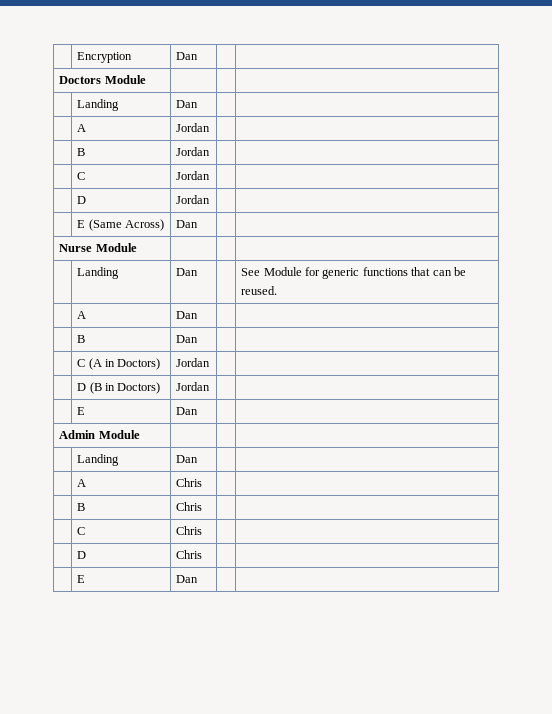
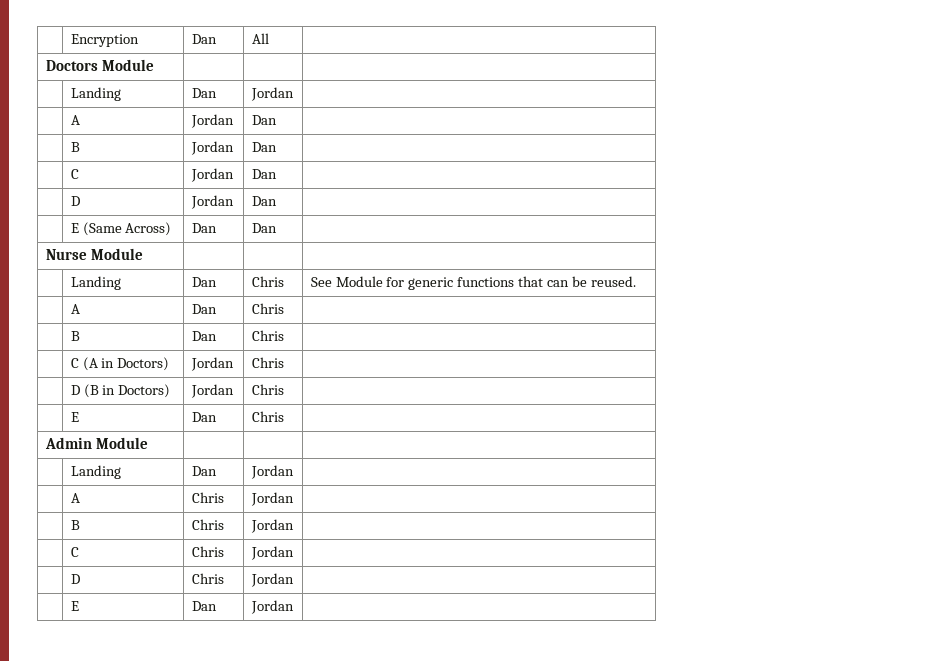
(199, 56) none -> [251,33,269,44] All
(199, 104) none -> [250,87,294,101] Jordan
(211, 127) none -> [251,115,277,125] Dan
(211, 151) none -> [251,142,277,152] Dan
(211, 175) none -> [251,169,277,179] Dan
(211, 199) none -> [251,196,277,206] Dan
(199, 224) none -> [251,223,277,233] Dan
(199, 272) none -> [251,276,284,287] Chris
(199, 315) none -> [251,303,284,314] Chris
(199, 339) none -> [251,330,284,341] Chris
(211, 362) none -> [251,357,284,368] Chris
[77,407,86,415] [176,407,199,415] | // | E | Dan | -> [251,384,284,395] [70,412,79,422] [191,412,217,422] [251,411,284,422] Chris | // | E | Dan | Chris
(199, 459) none -> [250,465,294,479] Jordan
(203, 482) none -> [250,492,294,506] Jordan
(203, 506) none -> [250,519,294,533] Jordan
(203, 530) none -> [250,546,294,560] Jordan
[77,575,86,583] [176,575,199,583] | // | E | Dan | -> [250,573,294,587] [70,601,79,611] [191,601,217,611] [250,600,294,614] Jordan | // | E | Dan | Jordan

